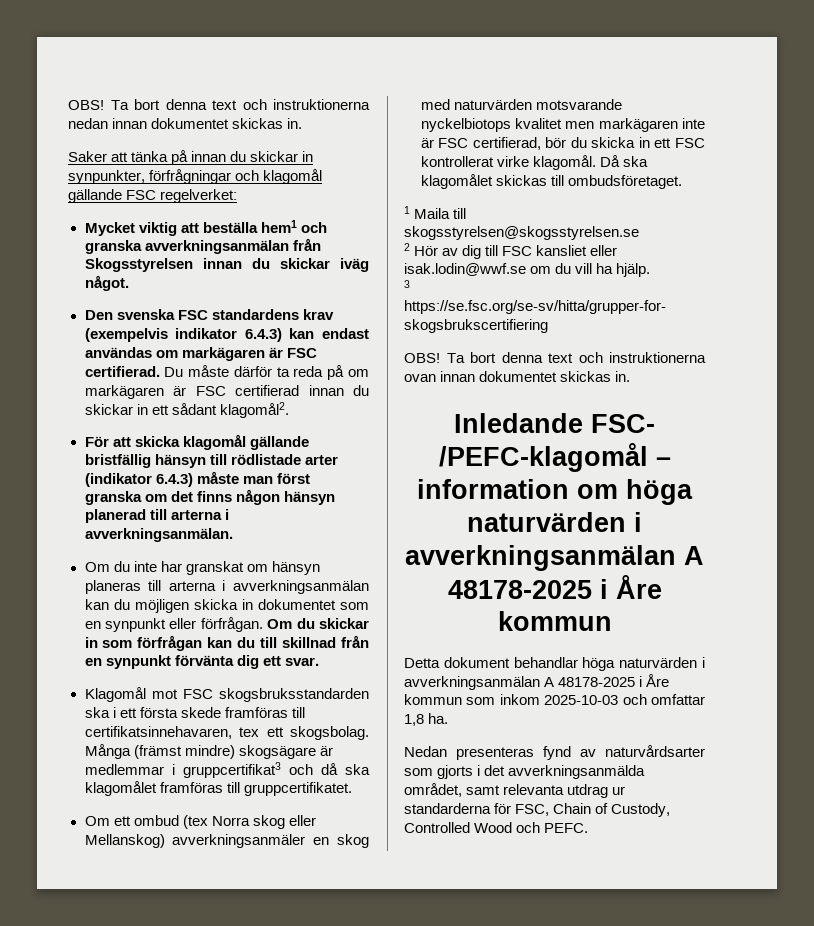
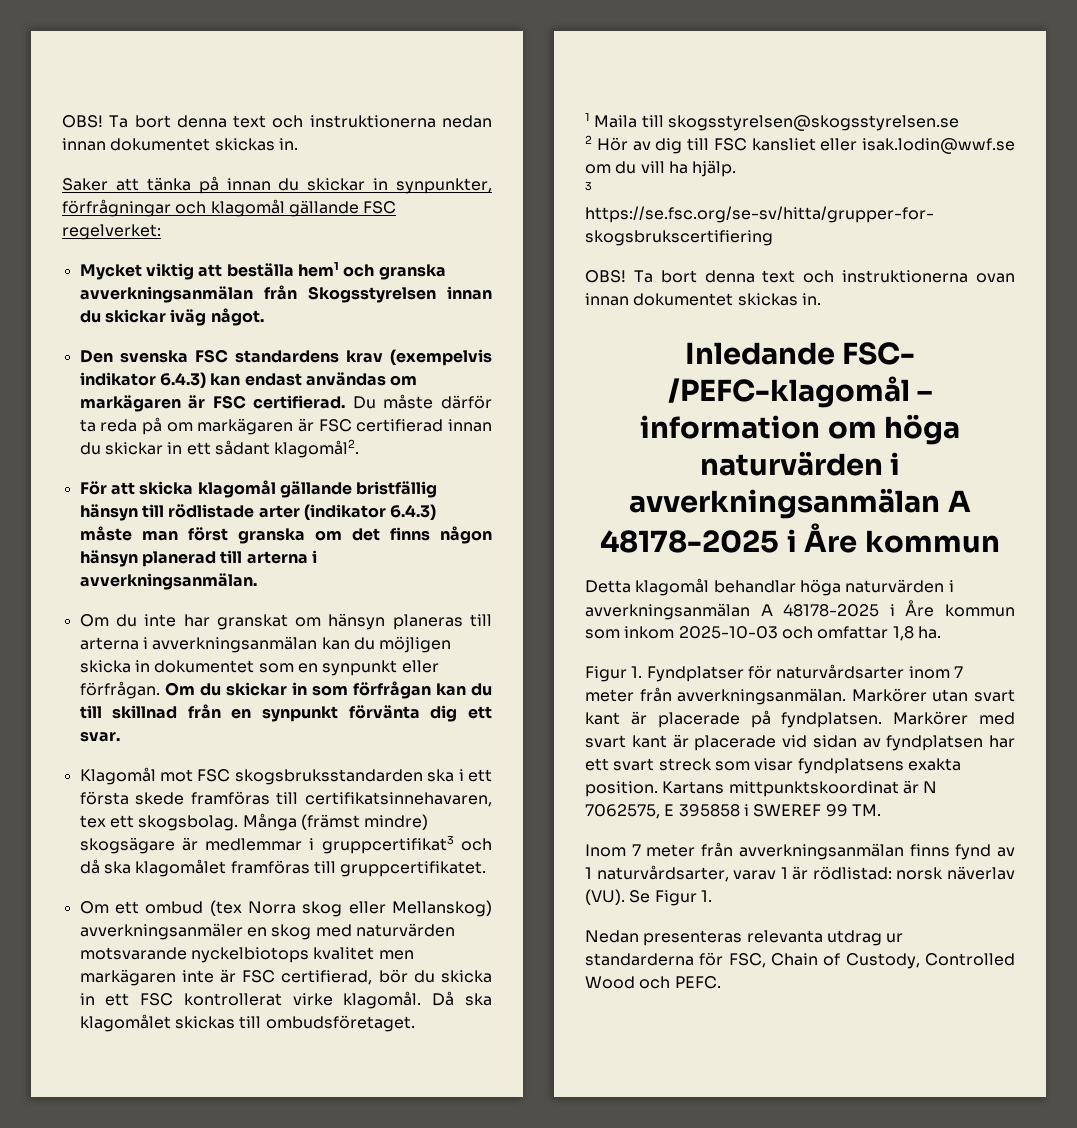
[443,657,510,668] dokument -> [635,578,710,596] klagomål
[404,745,705,760] [404,765,646,779] [404,783,501,797] Nedan presenteras fynd av naturvårdsarter som gjorts i det avverkningsanmälda området, samt -> [585,664,963,682] [585,687,1016,705] [585,710,1015,728] [585,734,1015,751] [585,758,961,774] [585,780,938,797] [585,804,881,819] [585,842,1015,860] [585,865,1015,882] [585,889,712,906] [585,930,743,946] Figur 1. Fyndplatser för naturvårdsarter inom 7 meter från avverkningsanmälan. Markörer utan svart kant är placerade på fyndplatsen. Markörer med svart kant är placerade vid sidan av fyndplatsen har ett svart streck som visar fyndplatsens exakta position. Kartans mittpunktskoordinat är N 7062575, E 395858 i SWEREF 99 TM. // Inom 7 meter från avverkningsanmälan finns fynd av 1 naturvårdsarter, varav 1 är rödlistad: norsk näverlav (VU). Se Figur 1. // Nedan presenteras

